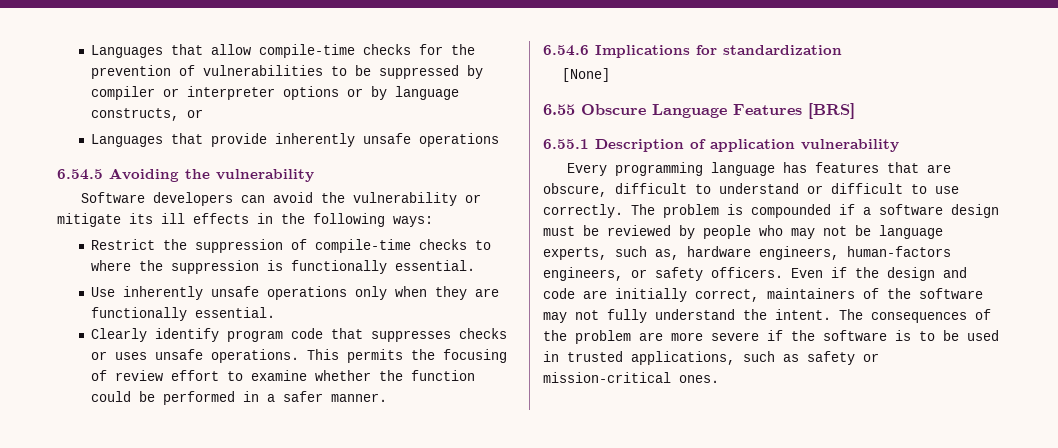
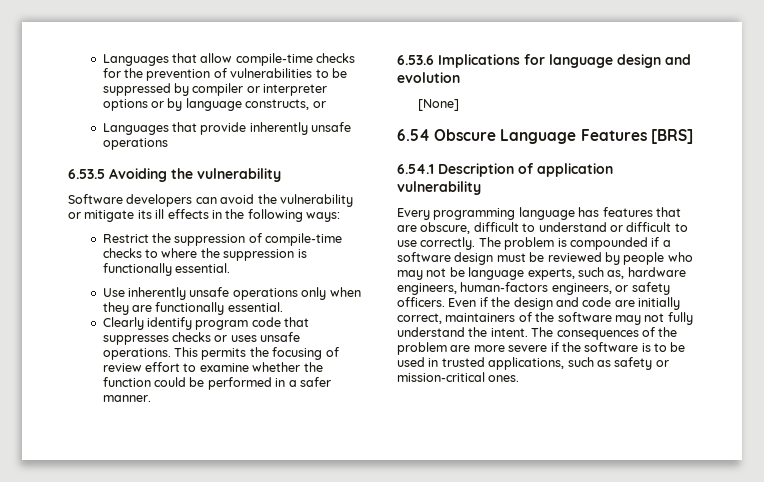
[57,169,103,180] 6.54.5 -> [68,169,105,179] 6.53.5
[543,45,589,56] 6.54.6 -> [397,55,434,65] 6.53.6
[723,45,842,55] standardization -> [549,54,691,68] [397,72,460,83] language design and evolution
[543,104,575,115] 6.55 -> [397,129,430,141] 6.54
[543,139,589,149] 6.55.1 -> [397,164,434,174] 6.54.1

